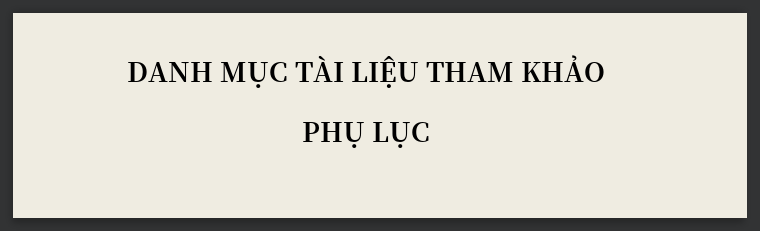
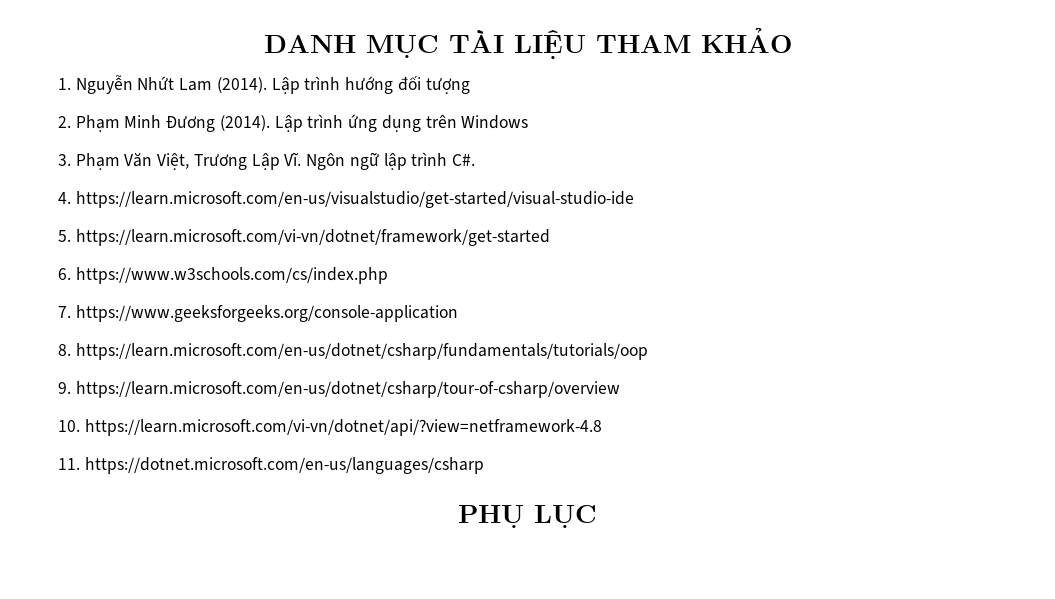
(606, 68) none -> [58,75,470,94] [58,114,529,132] [58,152,475,170] [58,191,634,208] [58,229,550,246] [58,267,388,284] [58,305,458,322] [58,343,648,360] [58,381,620,398] [58,419,602,436] [58,457,484,474] // 1. Nguyễn Nhứt Lam (2014). Lập trình hướng đối tượng // 2. Phạm Minh Đương (2014). Lập trình ứng dụng trên Windows // 3. Phạm Văn Việt, Trương Lập Vĩ. Ngôn ngữ lập trình C#. // 4. https://learn.microsoft.com/en-us/visualstudio/get-started/visual-studio-ide // 5. https://learn.microsoft.com/vi-vn/dotnet/framework/get-started // 6. https://www.w3schools.com/cs/index.php // 7. https://www.geeksforgeeks.org/console-application // 8. https://learn.microsoft.com/en-us/dotnet/csharp/fundamentals/tutorials/oop // 9. https://learn.microsoft.com/en-us/dotnet/csharp/tour-of-csharp/overview // 10. https://learn.microsoft.com/vi-vn/dotnet/api/?view=netframework-4.8 // 11. https://dotnet.microsoft.com/en-us/languages/csharp

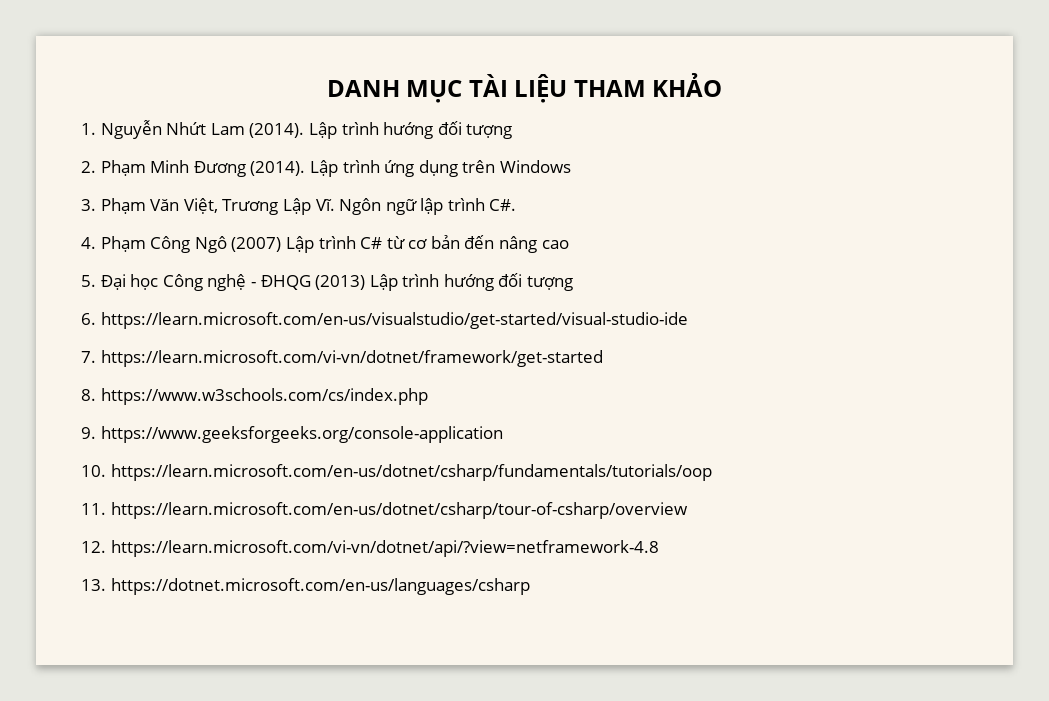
(71, 198) none -> [100,235,569,253] [81,273,574,291] [81,313,96,325] Phạm Công Ngô (2007) Lập trình C# từ cơ bản đến nâng cao // 5. Đại học Công nghệ - ĐHQG (2013) Lập trình hướng đối tượng // 6.
[58,230,71,242] 5. -> [81,351,96,363] 7.
[58,268,71,280] 6. -> [81,389,96,401] 8.
[58,306,71,318] 7. -> [81,427,96,439] 9.
[58,344,71,356] 8. -> [81,465,106,477] 10.
[58,382,71,394] 9. -> [81,503,106,515] 11.
[58,420,80,432] 10. -> [81,541,106,553] 12.
[58,458,80,470] 11. -> [81,579,106,591] 13.
[458,505,597,528] // PHỤ LỤC -> (530, 586) none

